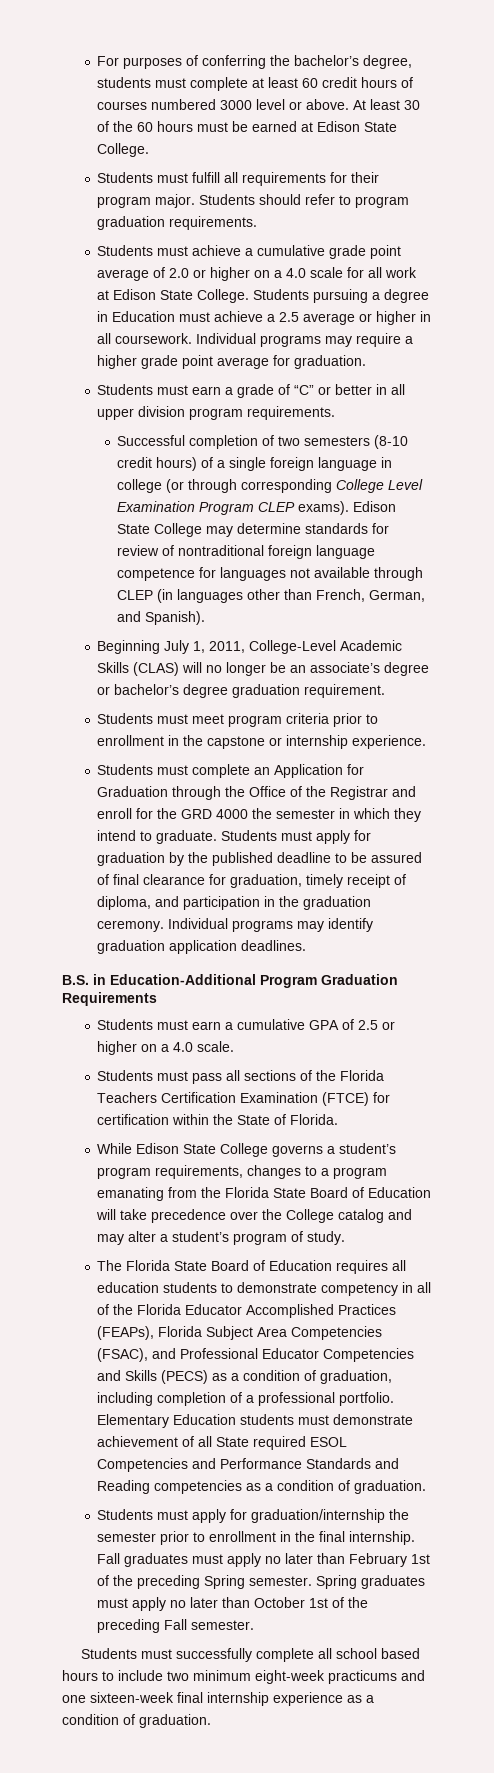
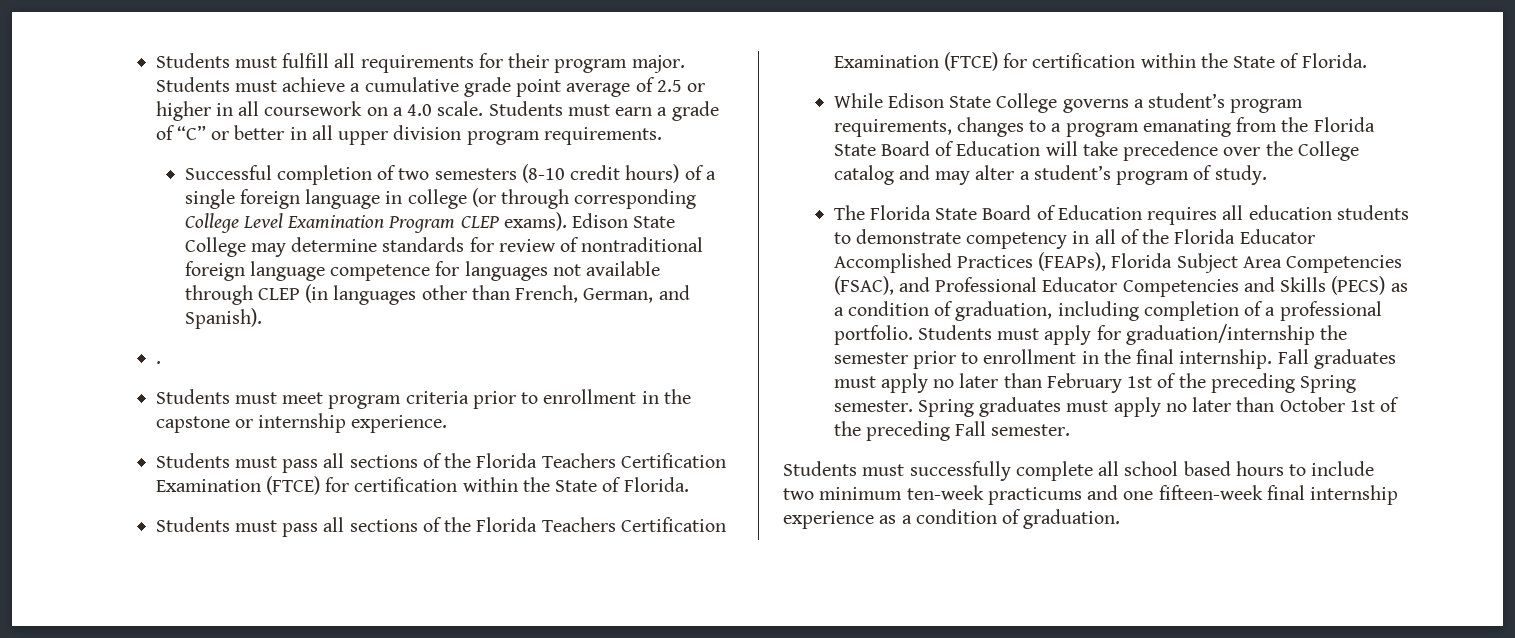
[97,55,413,69] [97,77,414,91] [97,99,421,110] [97,121,398,132] [97,143,150,157] For purposes of conferring the bachelor’s degree, students must complete at least 60 credit hours of courses numbered 3000 level or above. At least 30 of the 60 hours must be earned at Edison State College. // -> (155, 60) none
[259,194,410,208] [97,216,258,230] [97,245,154,256] should refer to program graduation requirements. // Students -> (230, 84) none
[169,267,418,281] [97,289,430,303] [97,311,432,325] [97,333,414,347] [97,355,367,369] 2.0 or higher on a 4.0 scale for all work at Edison State College. Students pursuing a degree in Education must achieve a 2.5 average or higher in all coursework. Individual programs may require a higher grade point average for graduation. // -> [656,80,706,92] [155,101,484,121] 2.5 or higher in all coursework on a 4.0 scale.
[97,640,403,654] [97,662,430,676] [97,684,386,698] Beginning July 1, 2011, College-Level Academic Skills (CLAS) will no longer be an associate’s degree or bachelor’s degree graduation requirement. -> [155,361,161,364] .
[192,764,365,778] [97,786,417,800] [97,808,422,822] [97,830,372,844] [97,852,423,866] [97,874,407,888] [97,896,372,910] [97,918,374,932] [97,940,307,954] [62,974,398,988] [62,992,157,1006] [97,1019,396,1030] [97,1041,235,1055] complete an Application for Graduation through the Office of the Registrar and enroll for the GRD 4000 the semester in which they intend to graduate. Students must apply for graduation by the published deadline to be assured of final clearance for graduation, timely receipt of diploma, and participation in the graduation ceremony. Individual programs may identify graduation application deadlines. // B.S. in Education-Additional Program Graduation Requirements // Students must earn a cumulative GPA of 2.5 or higher on a 4.0 scale. -> [282,453,726,473] [155,476,689,495] pass all sections of the Florida Teachers Certification Examination (FTCE) for certification within the State of Florida.
[97,1414,414,1428] [97,1436,348,1450] [97,1458,400,1472] [97,1480,427,1494] Elementary Education students must demonstrate achievement of all State required ESOL Competencies and Performance Standards and Reading competencies as a condition of graduation. // -> (913, 335) none
[255,1670,325,1684] eight-week -> [906,485,984,500] ten-week
[90,1692,174,1703] sixteen-week -> [1158,485,1263,500] fifteen-week

